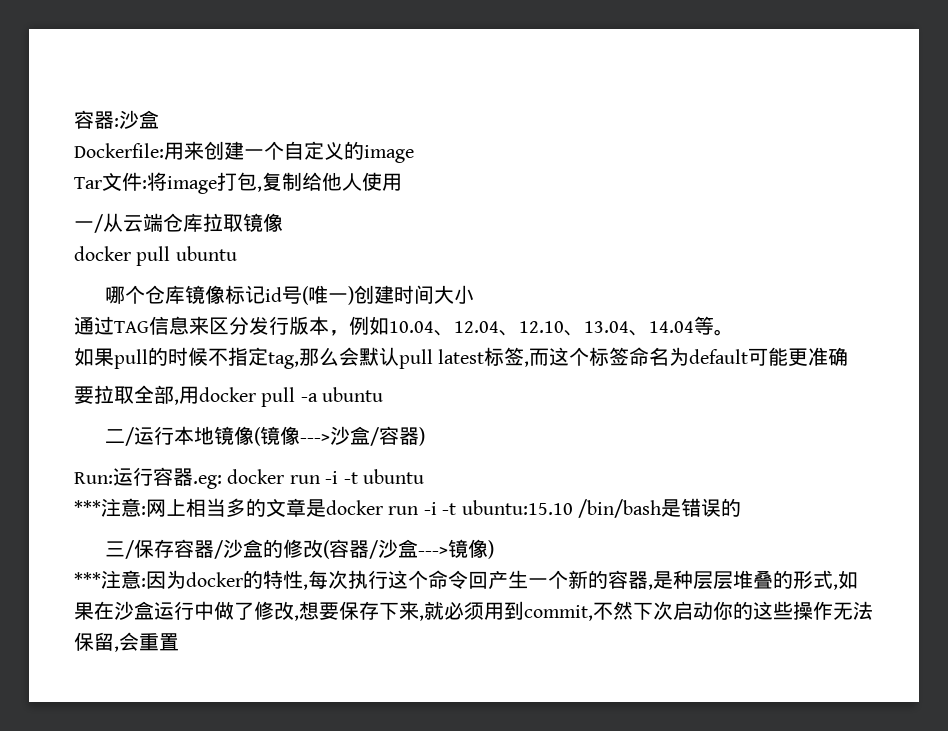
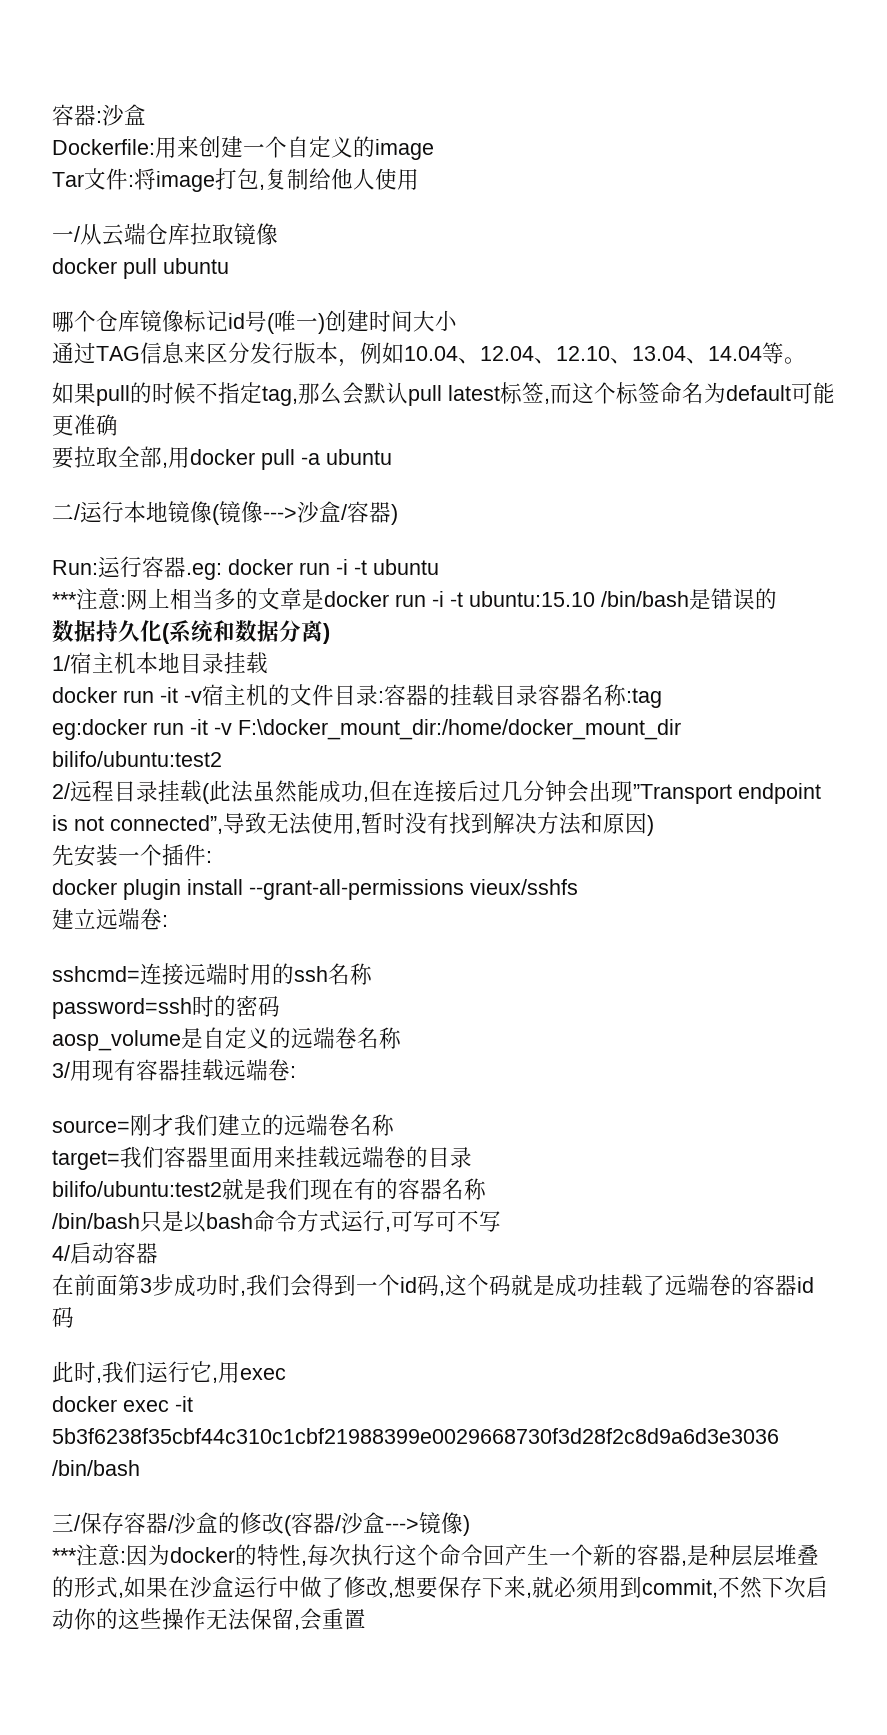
(741, 507) none -> [52,620,330,644] [52,652,268,674] [52,684,662,708] [52,719,681,740] [52,751,222,767] [52,780,821,804] [52,812,654,836] [52,844,212,867] [52,879,578,900] [52,908,168,930] [52,963,373,985] [52,995,280,1019] [52,1027,402,1051] [52,1059,296,1081] [52,1114,395,1136] [52,1146,472,1170] [52,1178,487,1200] [52,1210,501,1233] [52,1242,158,1264] [52,1274,814,1297] [52,1307,74,1328] [52,1361,286,1383] [52,1396,193,1412] [52,1428,779,1444] [52,1460,140,1476] // 数据持久化(系统和数据分离) // 1/宿主机本地目录挂载 // docker run -it -v宿主机的文件目录:容器的挂载目录容器名称:tag // eg:docker run -it -v F:\docker_mount_dir:/home/docker_mount_dir bilifo/ubuntu:test2 // 2/远程目录挂载(此法虽然能成功,但在连接后过几分钟会出现”Transport endpoint is not connected”,导致无法使用,暂时没有找到解决方法和原因) // 先安装一个插件: // docker plugin install --grant-all-permissions vieux/sshfs // 建立远端卷: // sshcmd=连接远端时用的ssh名称 // password=ssh时的密码 // aosp_volume是自定义的远端卷名称 // 3/用现有容器挂载远端卷: // source=刚才我们建立的远端卷名称 // target=我们容器里面用来挂载远端卷的目录 // bilifo/ubuntu:test2就是我们现在有的容器名称 // /bin/bash只是以bash命令方式运行,可写可不写 // 4/启动容器 // 在前面第3步成功时,我们会得到一个id码,这个码就是成功挂载了远端卷的容器id码 // 此时,我们运行它,用exec // docker exec -it 5b3f6238f35cbf44c310c1cbf21988399e0029668730f3d28f2c8d9a6d3e3036 /bin/bash

